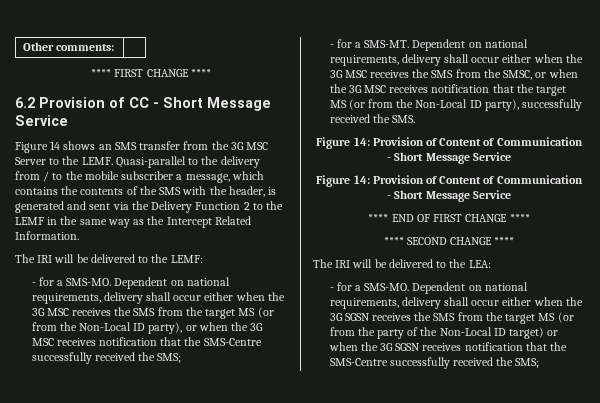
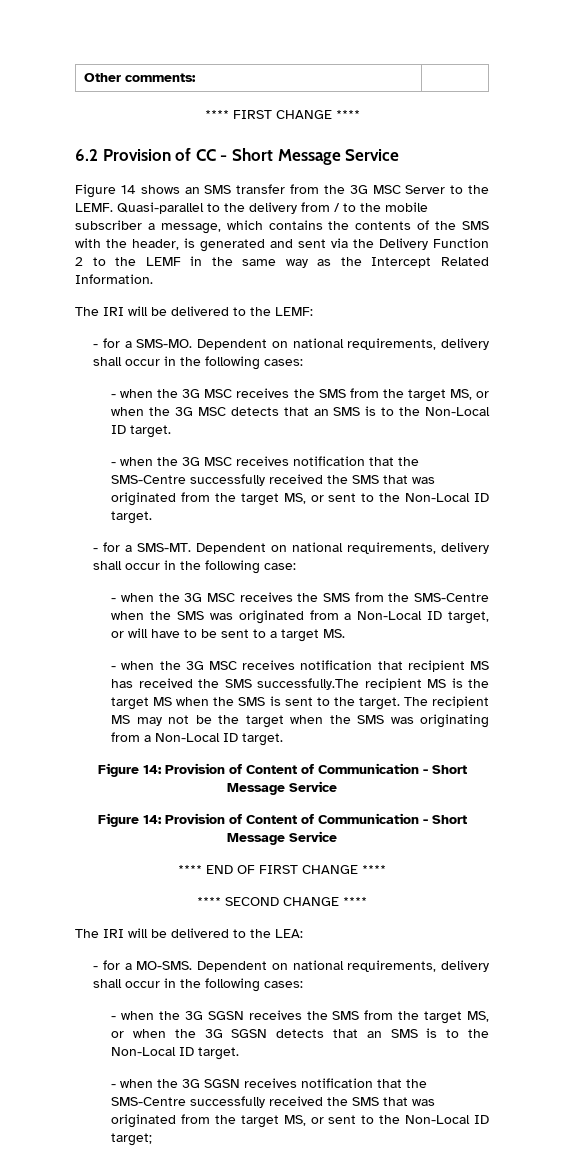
[204,292,234,301] either -> [164,356,304,370] [111,394,117,398] in the following cases: // -
[238,307,274,318] [31,322,197,334] MS (or from the Non-Local ID party), or -> [449,389,490,400] [111,406,490,416] [111,425,172,438] [111,462,117,466] MS, or when the 3G MSC detects that an SMS is to the Non-Local ID target. // -
[157,353,182,363] SMS; -> [352,475,436,484] [111,492,489,506] [111,511,153,524] SMS that was originated from the target MS, or sent to the Non-Local ID target.
[502,54,583,63] [329,69,578,80] [329,84,567,96] [329,99,583,111] [329,114,416,123] either when the 3G MSC receives the SMS from the SMSC, or when the 3G MSC receives notification that the target MS (or from the Non-Local ID party), successfully received the SMS. -> [164,560,297,574] [111,592,489,602] [111,610,489,624] [111,628,346,642] [111,660,490,672] [111,678,489,690] [111,696,489,710] [111,714,489,728] [111,732,284,746] in the following case: // - when the 3G MSC receives the SMS from the SMS-Centre when the SMS was originated from a Non-Local ID target, or will have to be sent to a target MS. // - when the 3G MSC receives notification that recipient MS has received the SMS successfully.The recipient MS is the target MS when the SMS is sent to the target. The recipient MS may not be the target when the SMS was originating from a Non-Local ID target.
[364,282,528,294] [329,297,532,309] SMS-MO. Dependent on national requirements, delivery shall occur either -> [136,960,489,972] [93,978,304,992] [111,1016,117,1020] MO-SMS. Dependent on national requirements, delivery shall occur in the following cases: // -
[538,312,574,323] [329,327,559,339] MS (or from the party of the Non-Local ID target) or -> [466,1011,489,1022] [111,1028,490,1038] [111,1047,240,1060] [111,1084,117,1088] MS, or when the 3G SGSN detects that an SMS is to the Non-Local ID target. // -
[515,358,540,368] SMS; -> [352,1097,436,1106] [111,1114,489,1128] [111,1133,153,1146] SMS that was originated from the target MS, or sent to the Non-Local ID target;

